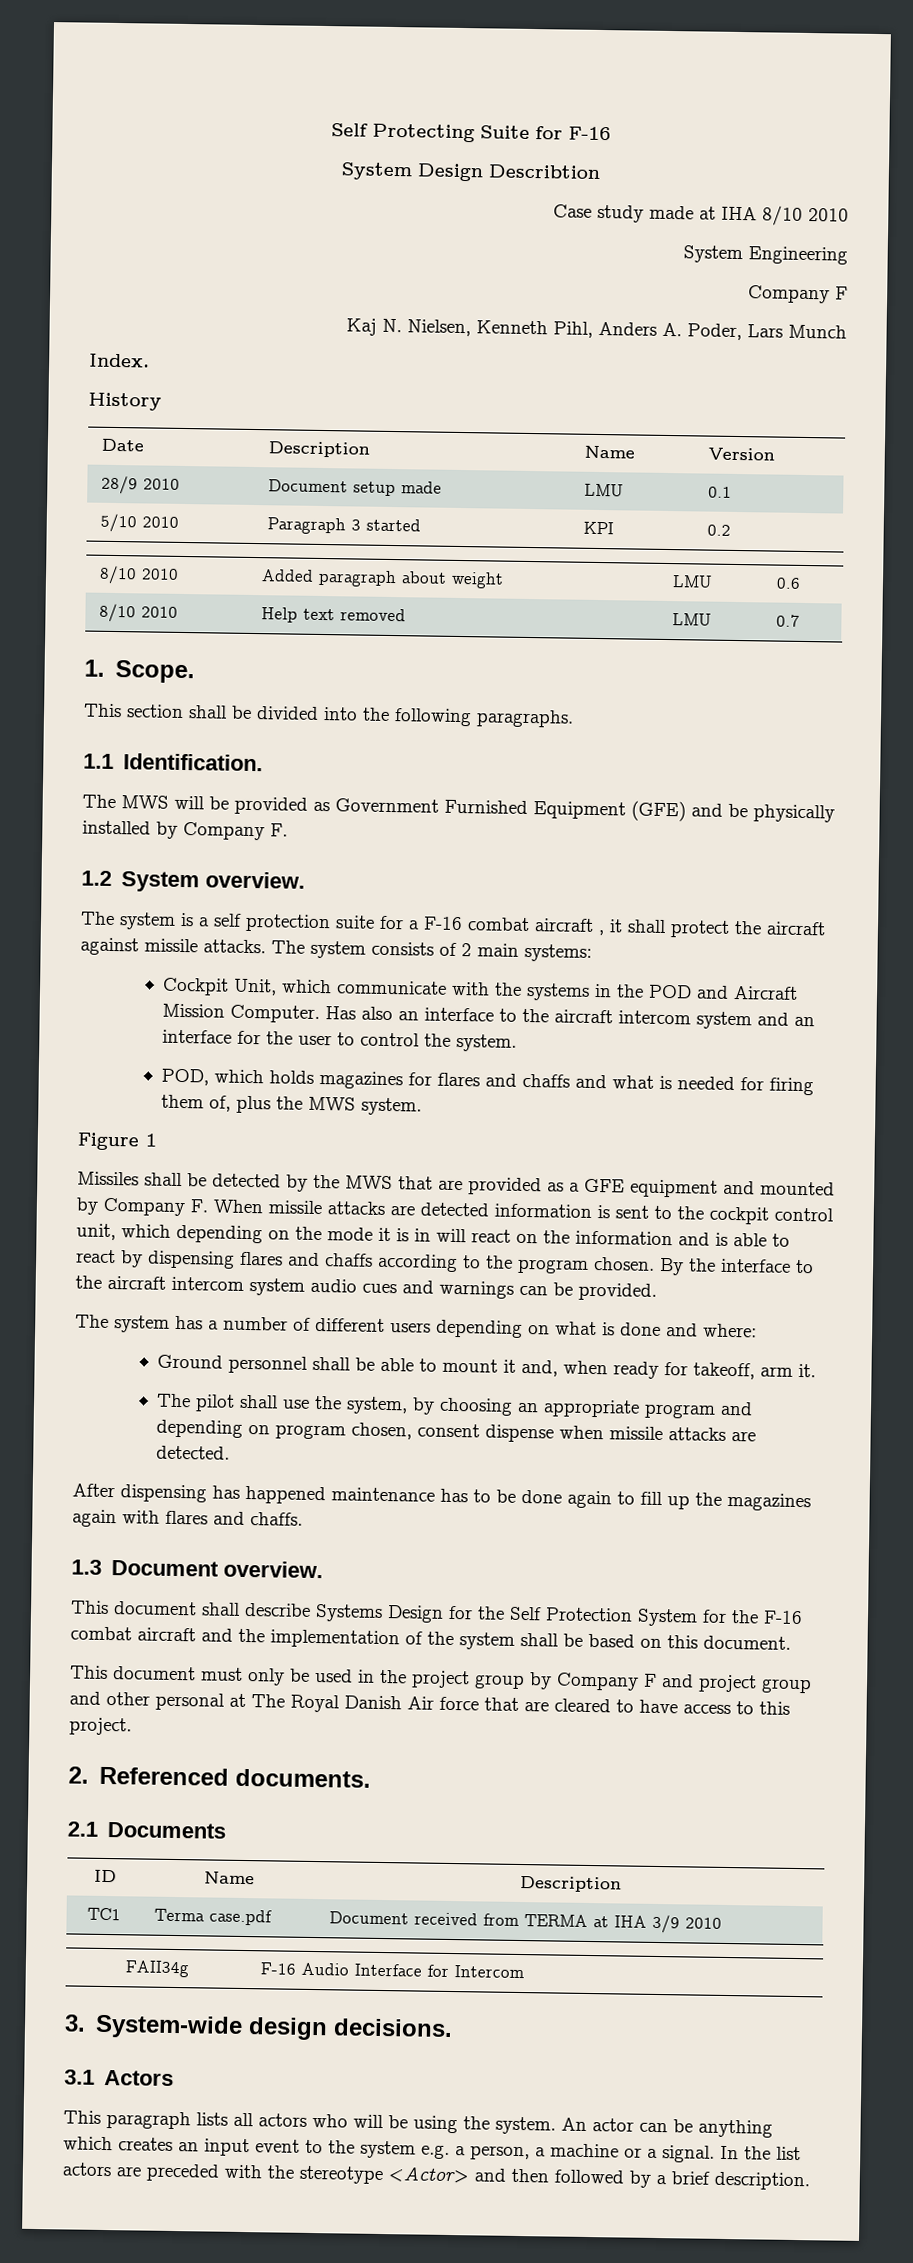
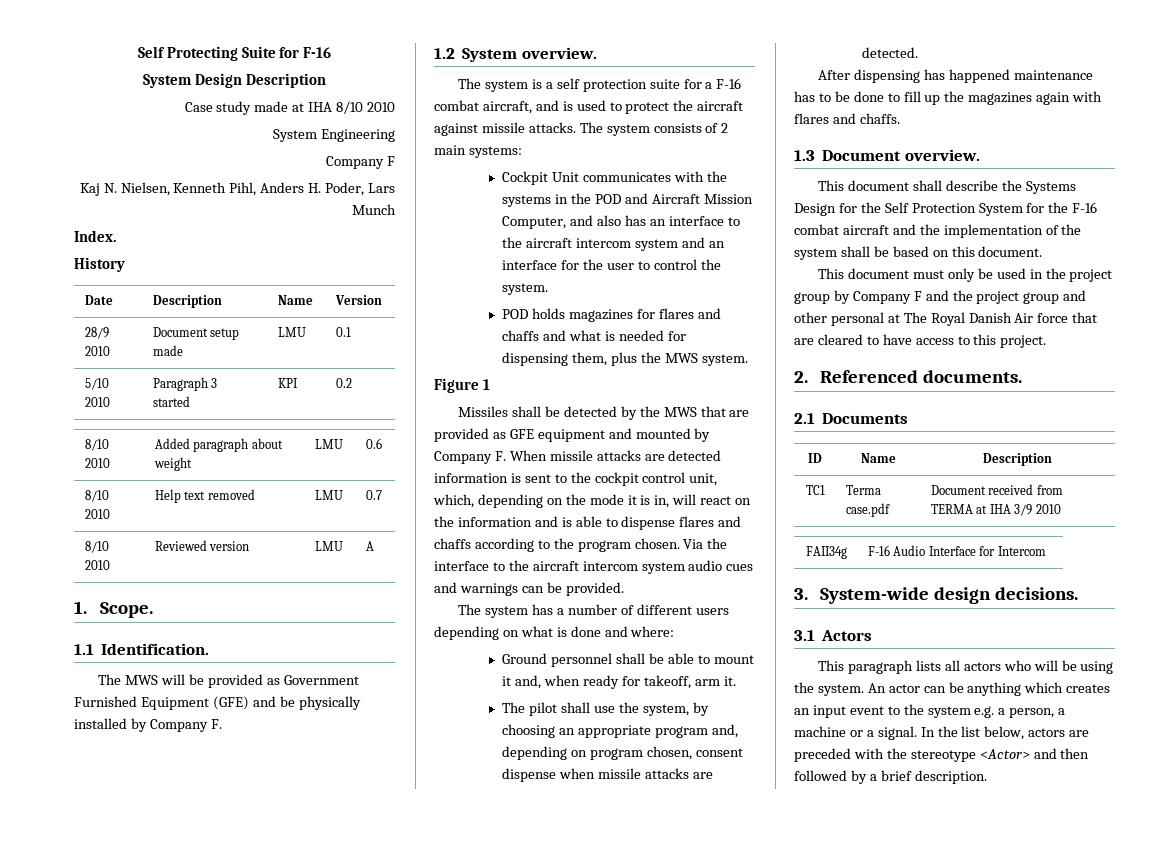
[487,164,601,179] Describtion -> [245,73,326,88] Description
[662,322,682,337] A. -> [308,183,322,193] H.
[84,659,196,684] [83,703,574,728] // 1. Scope. // This section shall be divided into the following paragraphs. -> [84,541,109,553] [84,560,110,570] [154,540,250,551] [314,541,343,551] [365,541,374,551] [74,601,154,618] // 8/10 2010 | Reviewed version | LMU | A // 1. Scope.
[534,918,667,936] aircraft , it shall -> [482,100,622,114] aircraft, and is used to
[232,978,447,996] Unit, which communicate -> [552,172,672,182] Unit communicates
[229,1004,393,1024] Computer. Has also -> [502,215,647,229] Computer, and also has
[160,1068,264,1086] POD, which -> [502,309,529,319] POD
[768,1077,814,1096] [160,1094,231,1112] firing them of, -> [502,352,608,366] dispensing them,
[569,1182,580,1192] a -> (506, 435) none
[121,1224,171,1238] which -> [433,494,474,508] which,
[414,1228,431,1242] in -> [654,495,670,508] in,
[76,1249,235,1269] react by dispensing -> [621,516,676,530] dispense
[659,1257,684,1276] By -> [683,539,704,549] Via
[719,1401,753,1416] and -> [712,724,739,738] and,
[567,1490,612,1509] again -> (884, 96) none
(311, 1609) none -> [1001,180,1022,191] the
(694, 1681) none -> [952,290,973,301] the
(801, 2153) none -> [984,726,1025,740] below,

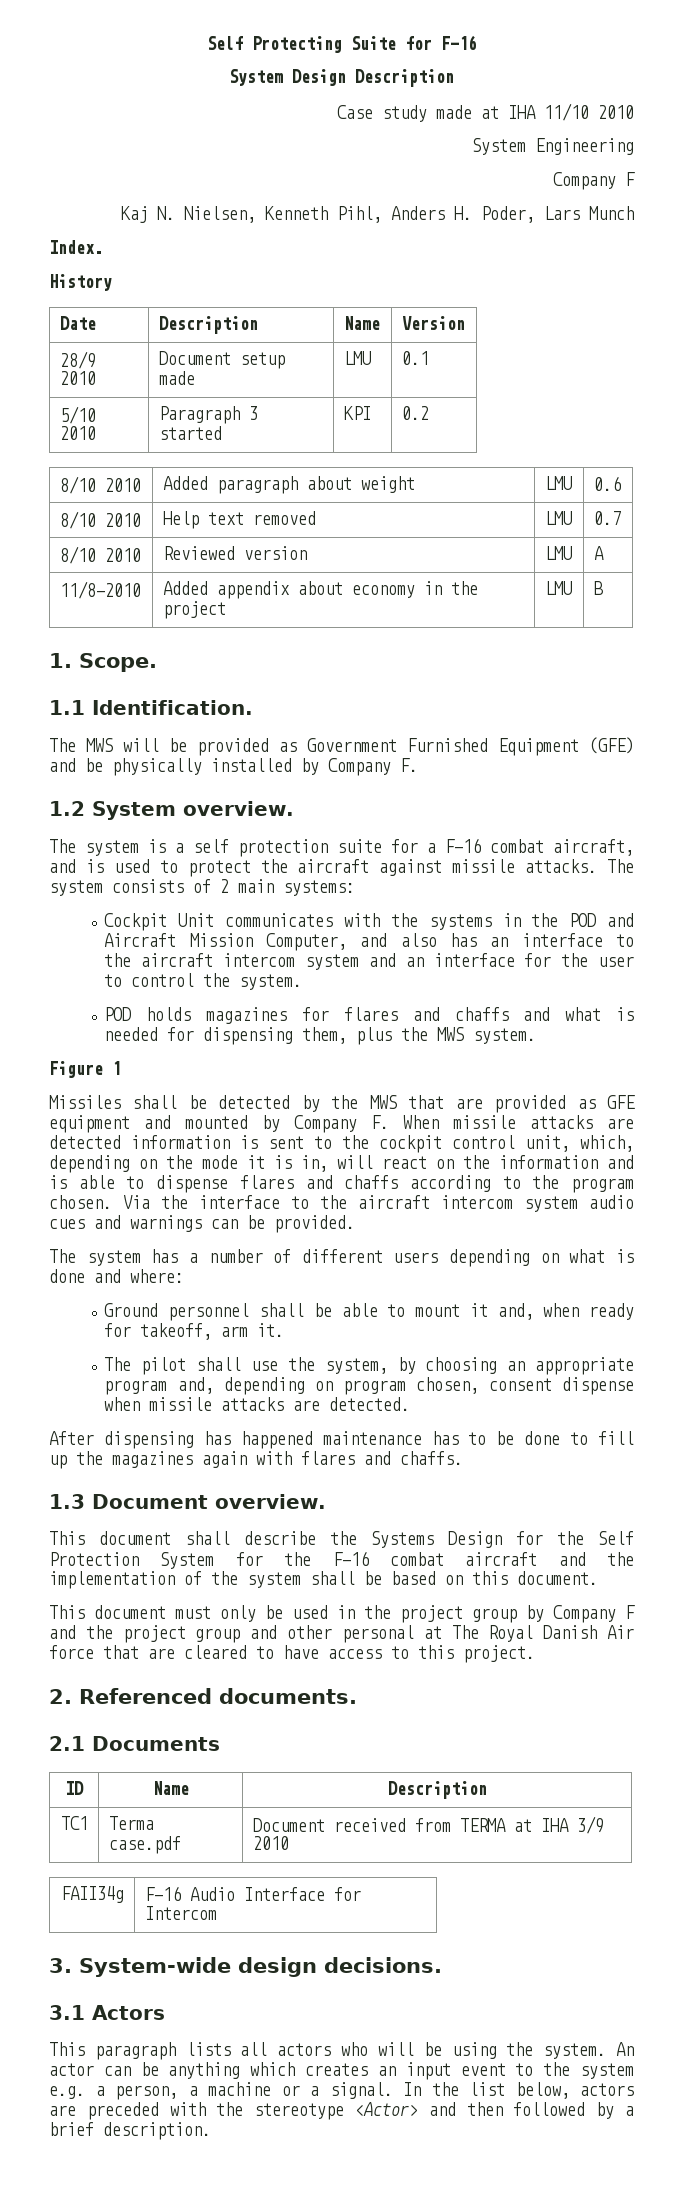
[336,101,364,114] 8/10 -> [544,103,589,121] 11/10
(374, 546) none -> [59,581,141,599] [162,581,478,599] [162,601,226,619] [544,581,572,595] [593,581,603,595] // 11/8-2010 | Added appendix about economy in the project | LMU | B

